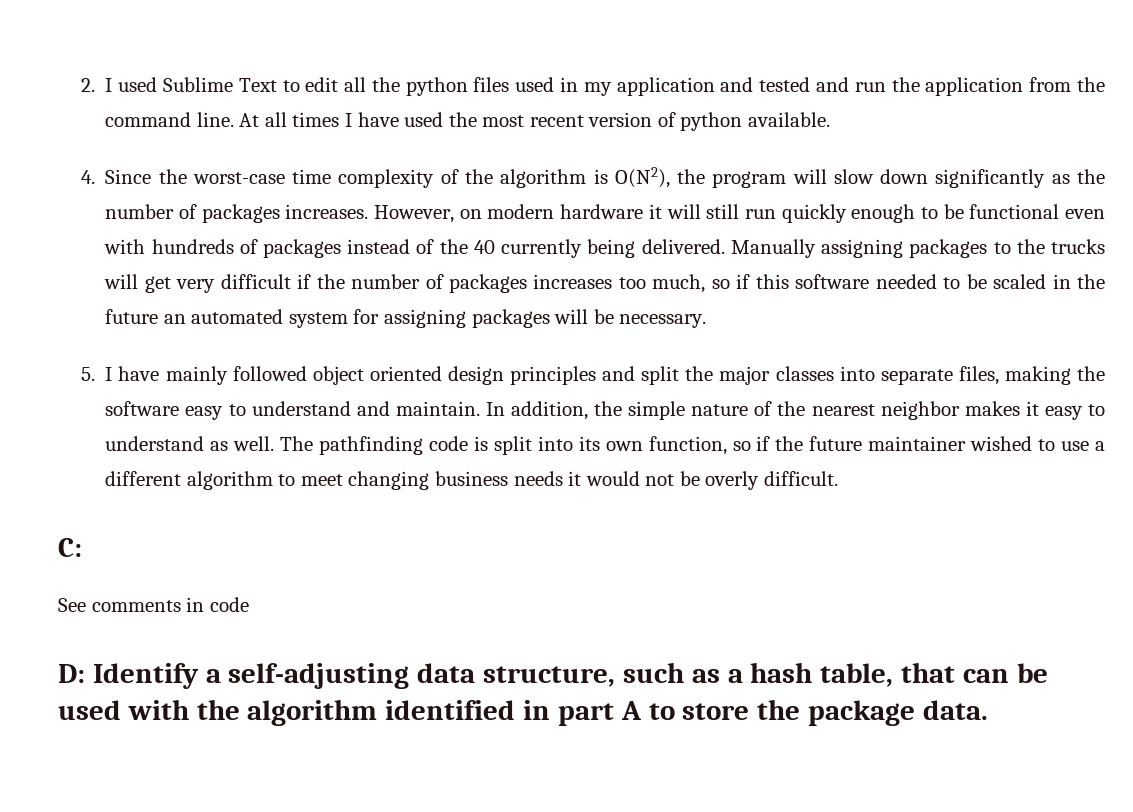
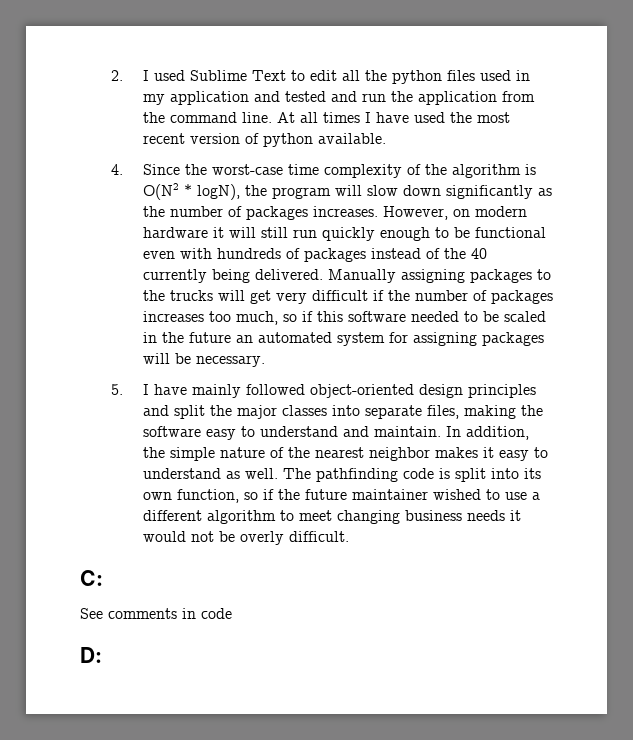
[614,167,670,188] O(N2), -> [142,183,240,200] O(N2 * logN),
[312,366,442,385] object oriented -> [309,384,414,398] object-oriented
[92,662,1048,689] [58,699,988,726] Identify a self-adjusting data structure, such as a hash table, that can be used with the algorithm identified in part A to store the package data. -> (102, 655) none

